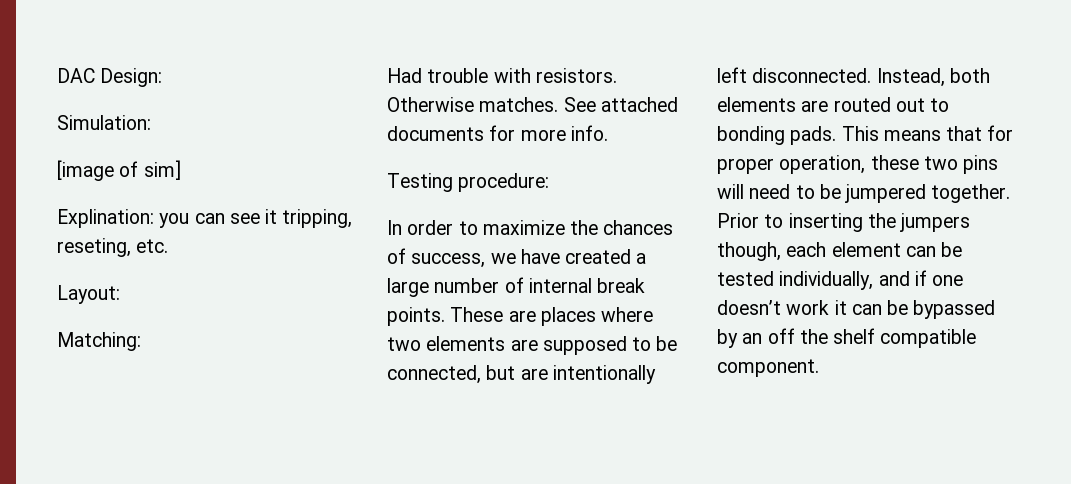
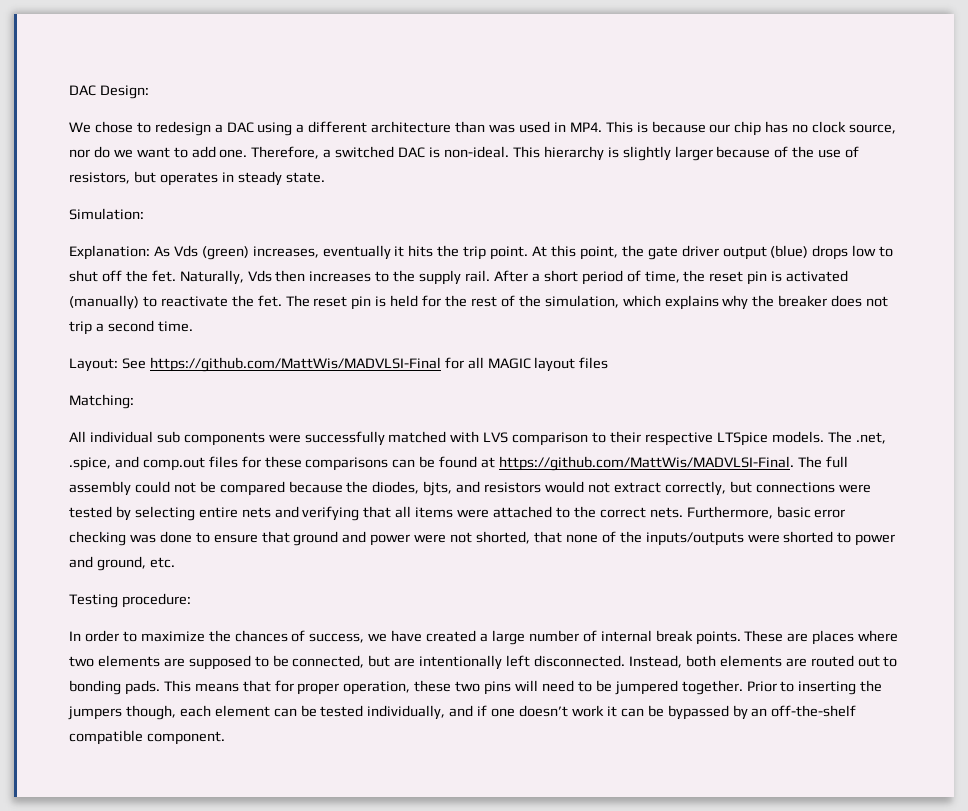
[57,115,151,130] [57,160,181,181] [57,209,353,228] [57,238,169,257] [57,285,120,304] [57,332,141,351] [387,68,617,83] [387,97,678,112] [387,125,608,141] Simulation: // [image of sim] // Explination: you can see it tripping, reseting, etc. // Layout: // Matching: // Had trouble with resistors. Otherwise matches. See attached documents for more info. -> [69,121,897,136] [69,146,860,161] [69,171,325,186] [69,208,144,220] [69,245,894,260] [69,270,849,285] [69,295,889,310] [69,320,193,335] [69,357,609,372] [69,394,134,409] [69,431,886,446] [69,456,848,471] [69,481,871,496] [69,506,846,521] [69,531,896,546] [69,556,175,571] We chose to redesign a DAC using a different architecture than was used in MP4. This is because our chip has no clock source, nor do we want to add one. Therefore, a switched DAC is non-ideal. This hierarchy is slightly larger because of the use of resistors, but operates in steady state. // Simulation: // Explanation: As Vds (green) increases, eventually it hits the trip point. At this point, the gate driver output (blue) drops low to shut off the fet. Naturally, Vds then increases to the supply rail. After a short period of time, the reset pin is activated (manually) to reactivate the fet. The reset pin is held for the rest of the simulation, which explains why the breaker does not trip a second time. // Layout: See https://github.com/MattWis/MADVLSI-Final for all MAGIC layout files // Matching: // All individual sub components were successfully matched with LVS comparison to their respective LTSpice models. The .net, .spice, and comp.out files for these comparisons can be found at https://github.com/MattWis/MADVLSI-Final. The full assembly could not be compared because the diodes, bjts, and resistors would not extract correctly, but connections were tested by selecting entire nets and verifying that all items were attached to the correct nets. Furthermore, basic error checking was done to ensure that ground and power were not shorted, that none of the inputs/outputs were shorted to power and ground, etc.
[767,328,876,344] off the shelf -> [771,705,857,717] off-the-shelf

